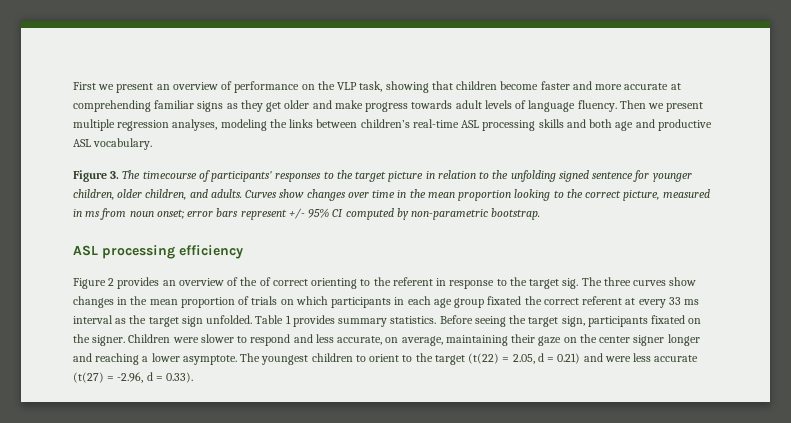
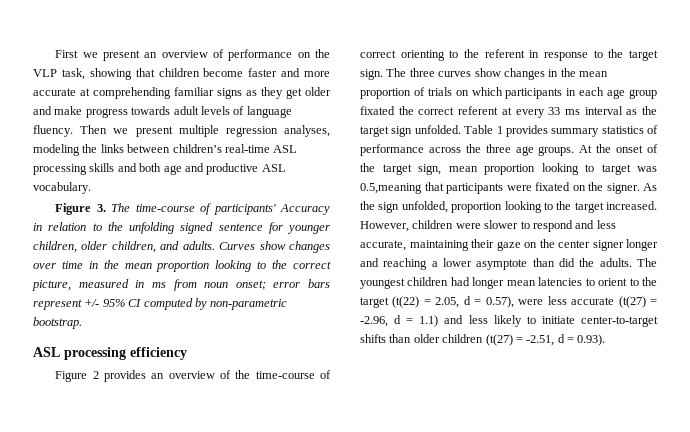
[142,171,197,179] timecourse -> [135,204,195,212] time-course
[275,170,424,182] responses to the target picture -> [280,204,330,215] Accuracy
(258, 281) none -> [255,371,315,379] time-course
[562,278,579,289] sig. -> [360,69,383,80] sign.
[390,315,702,327] [73,334,171,346] statistics. Before seeing the target sign, participants fixated on the signer. Children -> [601,125,658,134] [360,144,658,156] [360,163,657,175] [360,182,657,194] [360,201,657,213] [360,220,454,232] statistics of performance across the three age groups. At the onset of the target sign, mean proportion looking to target was 0.5,meaning that participants were fixated on the signer. As the sign unfolded, proportion looking to the target increased. However, children
[385,336,443,346] on average, -> (406, 245) none
[182,353,353,365] asymptote. The youngest children -> [476,258,657,270] [360,277,583,289] asymptote than did the adults. The youngest children had longer mean latencies
[557,353,603,364] 0.21) and -> [485,296,514,308] 0.57),
[166,372,194,383] 0.33). -> [419,315,658,327] [360,334,606,346] 1.1) and less likely to initiate center-to-target shifts than older children (t(27) = -2.51, d = 0.93).

